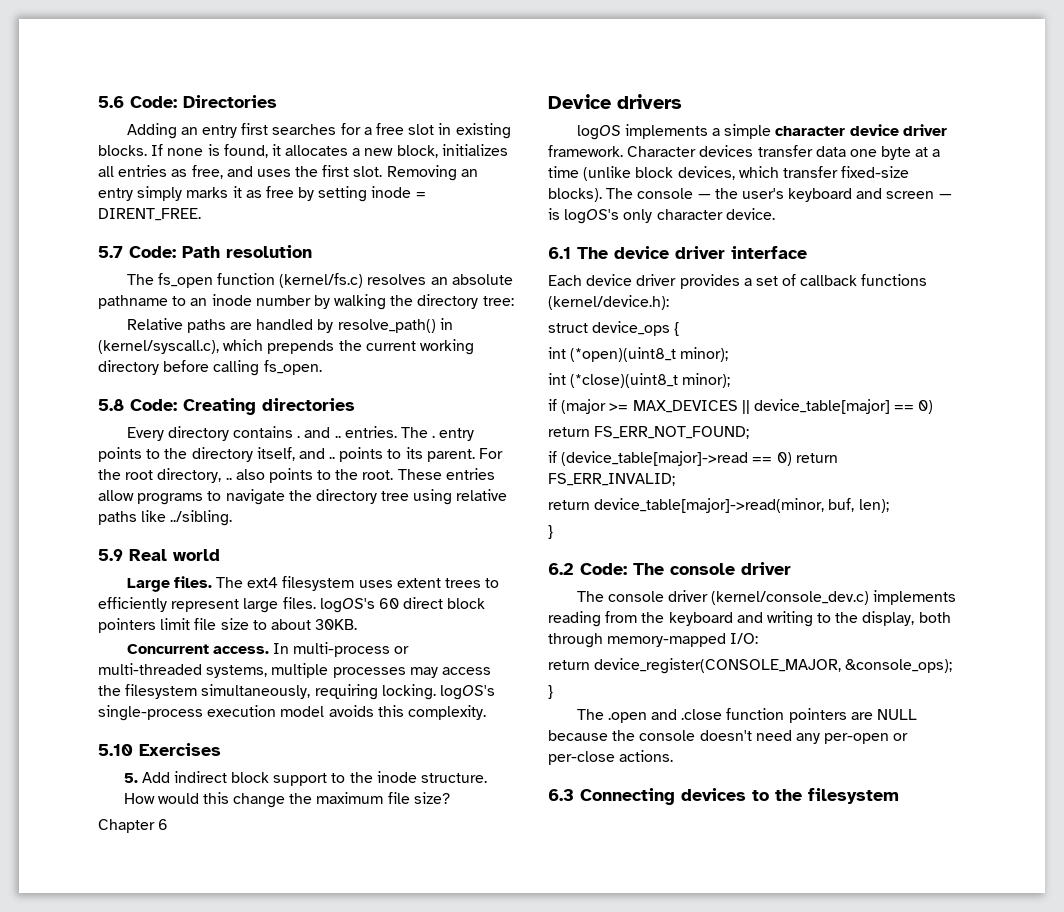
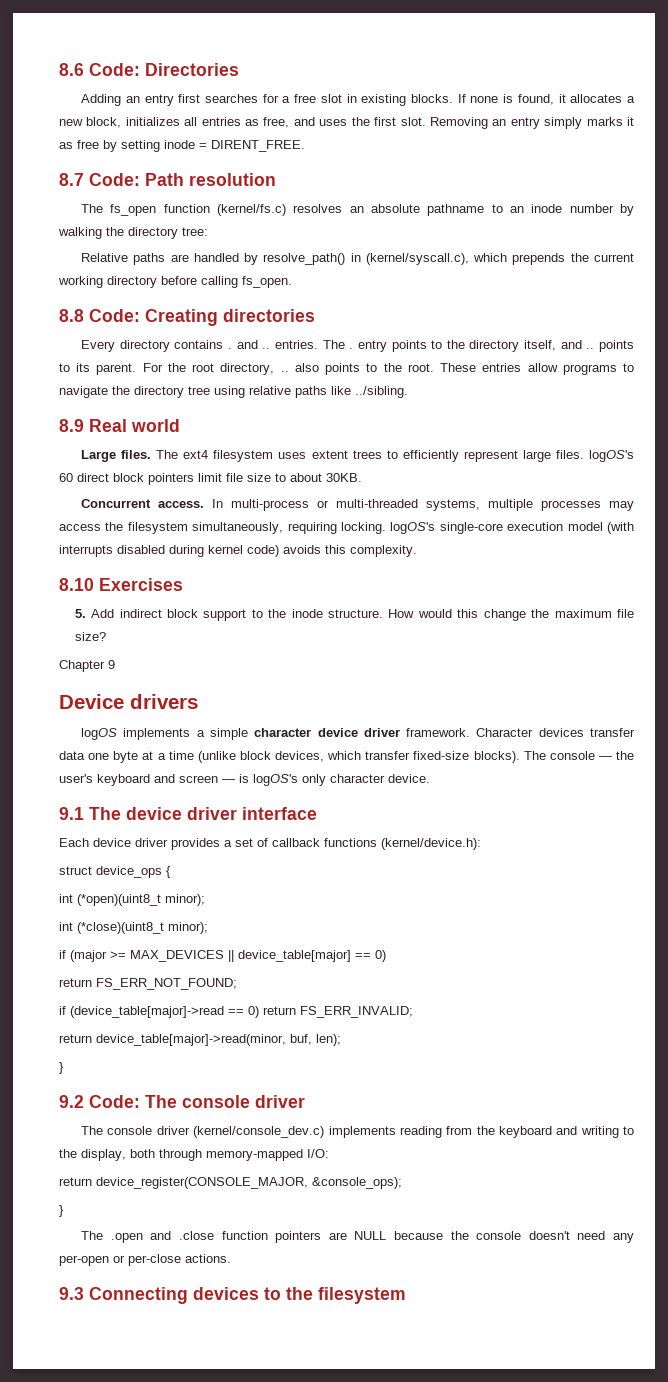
[98,96,124,108] 5.6 -> [59,63,84,76] 8.6
[98,246,123,258] 5.7 -> [59,173,84,186] 8.7
[98,399,124,411] 5.8 -> [59,309,84,322] 8.8
[98,549,123,561] 5.9 -> [59,419,84,432] 8.9
[98,705,203,721] single-process -> [439,522,503,534] single-core
(325, 711) none -> [606,522,634,534] [59,545,279,557] (with interrupts disabled during kernel code)
[98,744,133,756] 5.10 -> [59,578,94,591] 8.10
[158,819,169,830] 6 -> [108,660,115,669] 9
[548,247,571,259] 6.1 -> [59,807,84,820] 9.1
[548,563,574,575] 6.2 -> [59,1095,84,1108] 9.2
[548,789,574,801] 6.3 -> [59,1287,84,1300] 9.3

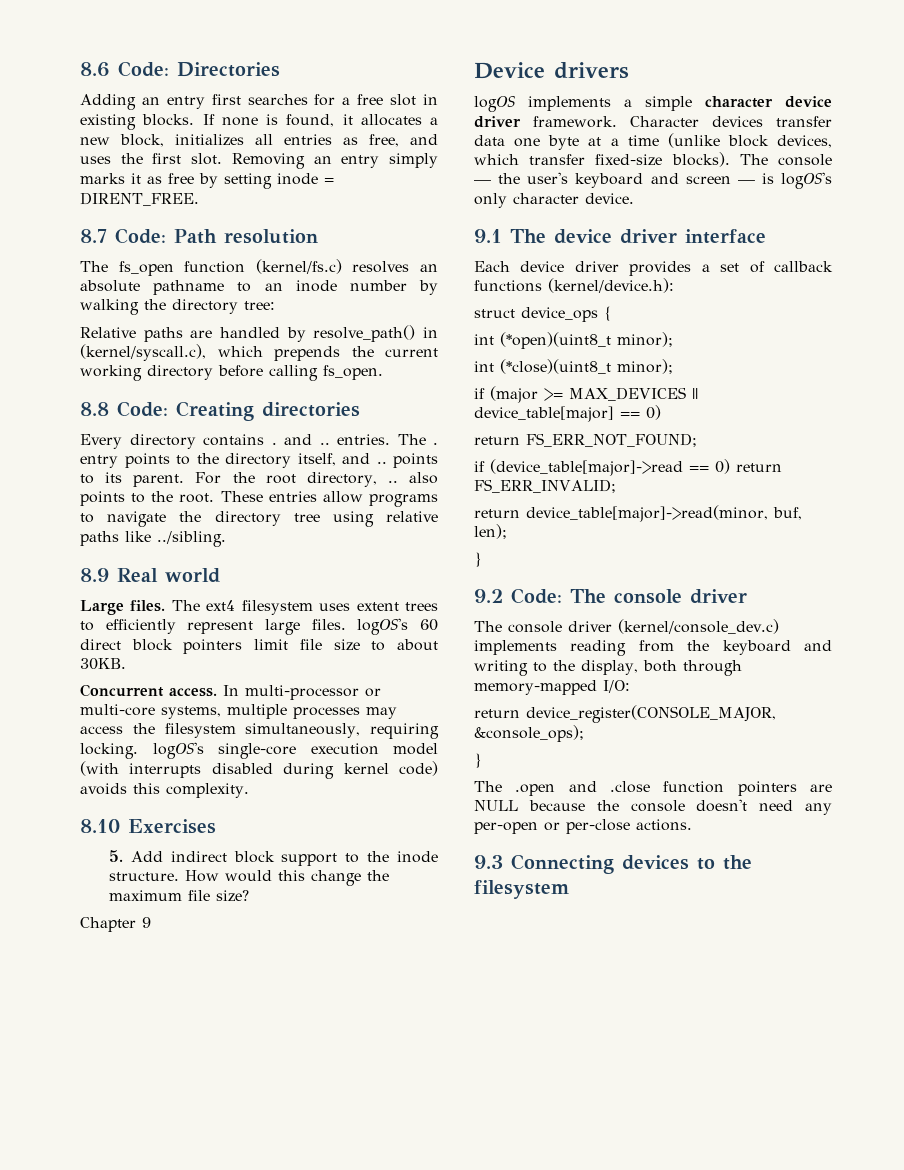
[231,499,419,511] multi-process or multi-threaded -> [245,685,381,700] [80,704,155,716] multi-processor or multi-core

